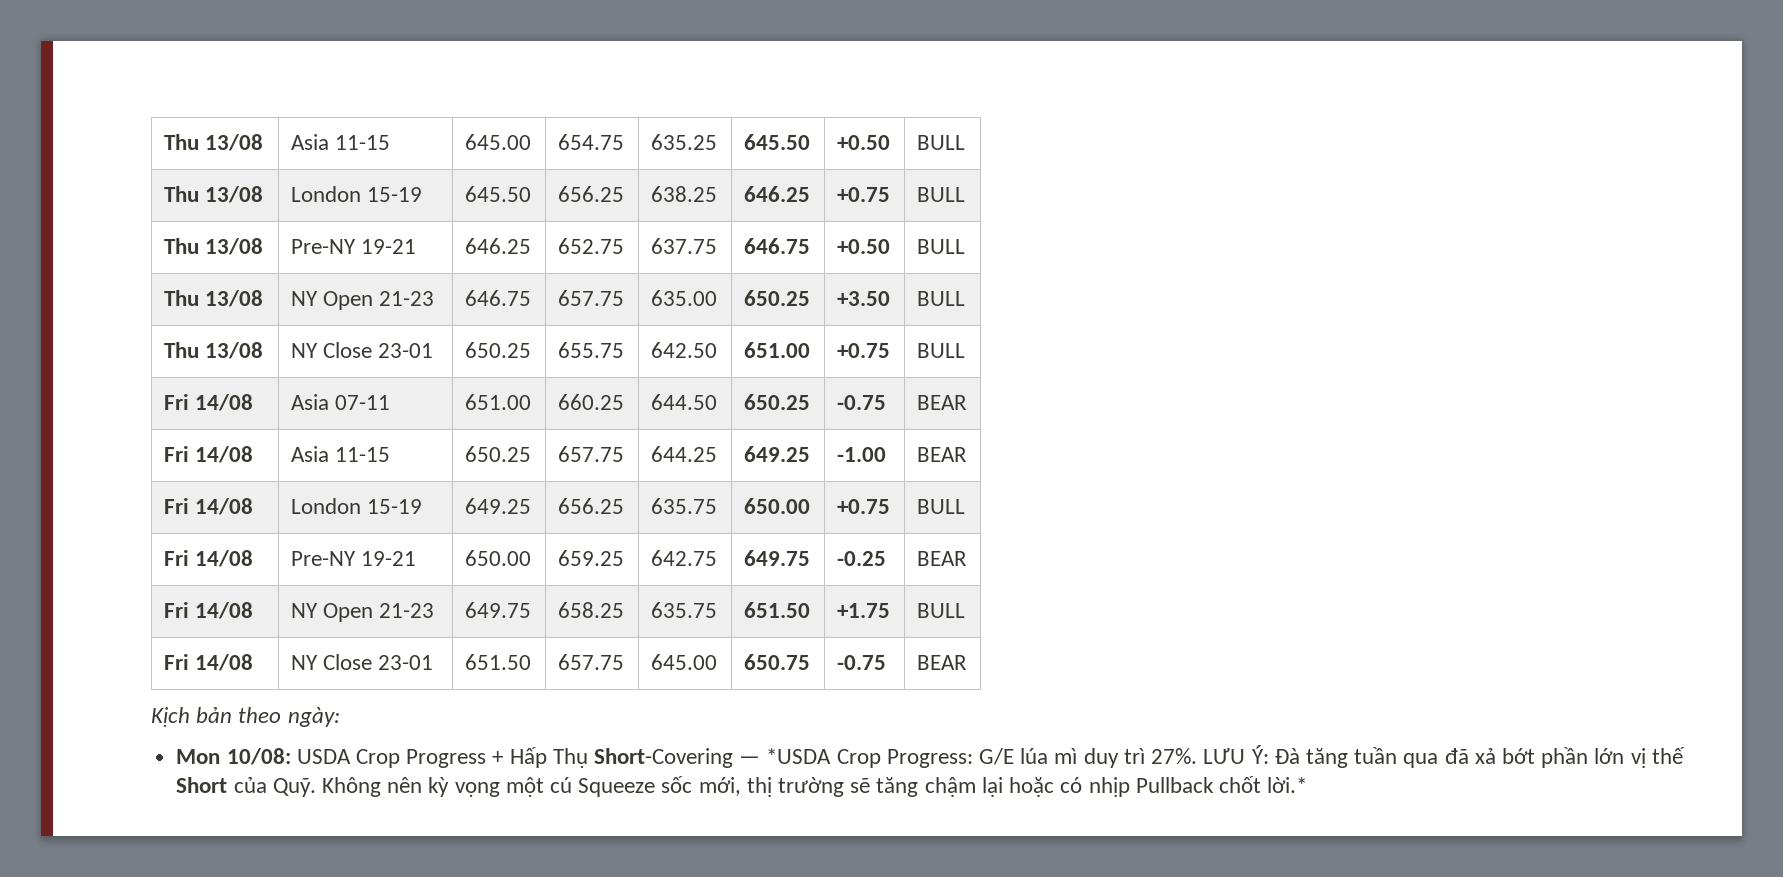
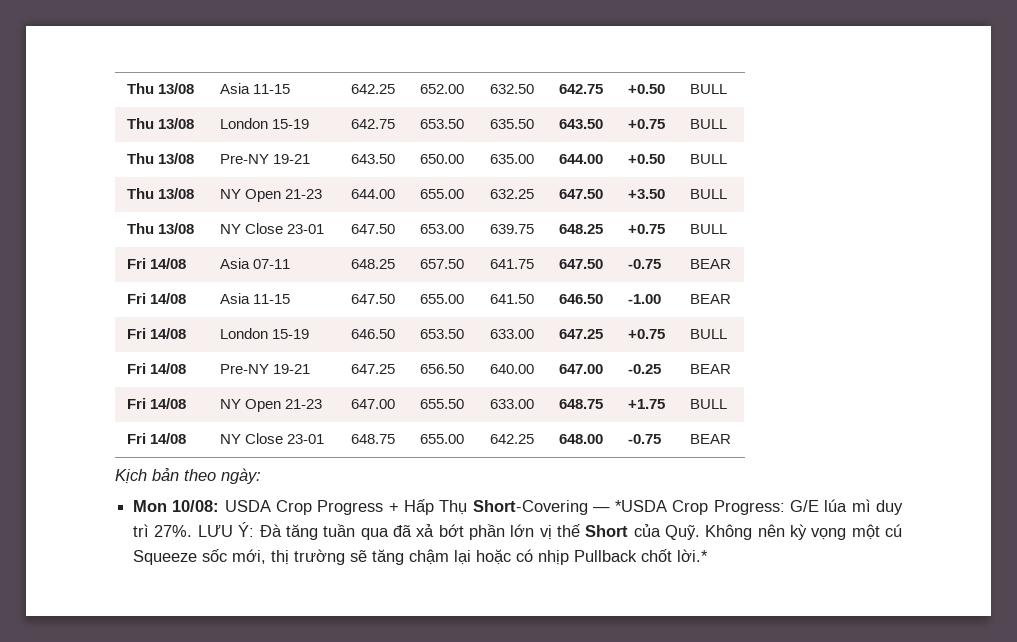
[464,134,531,150] [557,134,624,150] [650,134,717,150] [743,134,810,150] 645.00 | 654.75 | 635.25 | 645.50 -> [351,84,396,94] [420,84,465,94] [490,84,535,94] [559,84,604,94] 642.25 | 652.00 | 632.50 | 642.75
[464,186,531,202] [557,186,624,202] [650,186,717,202] [743,186,810,202] 645.50 | 656.25 | 638.25 | 646.25 -> [351,119,396,129] [420,119,465,129] [490,119,535,129] [559,119,604,129] 642.75 | 653.50 | 635.50 | 643.50
[464,238,531,254] [557,238,624,254] [650,238,717,254] [743,238,810,254] 646.25 | 652.75 | 637.75 | 646.75 -> [351,154,396,164] [420,154,465,164] [490,154,535,164] [559,154,604,164] 643.50 | 650.00 | 635.00 | 644.00
[464,290,531,306] [557,290,624,306] [650,290,717,306] [743,290,810,306] 646.75 | 657.75 | 635.00 | 650.25 -> [351,189,396,199] [420,189,465,199] [490,189,535,199] [559,189,604,199] 644.00 | 655.00 | 632.25 | 647.50
[464,342,531,358] [557,342,624,358] [650,342,717,358] [743,342,810,358] 650.25 | 655.75 | 642.50 | 651.00 -> [351,224,396,234] [420,224,465,234] [490,224,535,234] [559,224,604,234] 647.50 | 653.00 | 639.75 | 648.25
[464,394,531,410] [557,394,624,410] [650,394,717,410] [743,394,810,410] 651.00 | 660.25 | 644.50 | 650.25 -> [351,259,396,269] [420,259,465,269] [490,259,535,269] [559,259,604,269] 648.25 | 657.50 | 641.75 | 647.50
[464,446,531,462] [557,446,624,462] [650,446,717,462] [743,446,810,462] 650.25 | 657.75 | 644.25 | 649.25 -> [351,294,396,304] [420,294,465,304] [490,294,535,304] [559,294,604,304] 647.50 | 655.00 | 641.50 | 646.50
[464,498,531,514] [557,498,624,514] [650,498,717,514] [743,498,810,514] 649.25 | 656.25 | 635.75 | 650.00 -> [351,329,396,339] [420,329,465,339] [490,329,535,339] [559,329,604,339] 646.50 | 653.50 | 633.00 | 647.25
[464,550,531,566] [557,550,624,566] [650,550,717,566] [743,550,810,566] 650.00 | 659.25 | 642.75 | 649.75 -> [351,364,396,374] [420,364,465,374] [490,364,535,374] [559,364,604,374] 647.25 | 656.50 | 640.00 | 647.00
[464,602,531,618] [557,602,624,618] [650,602,717,618] [743,602,810,618] 649.75 | 658.25 | 635.75 | 651.50 -> [351,399,396,409] [420,399,465,409] [490,399,535,409] [559,399,604,409] 647.00 | 655.50 | 633.00 | 648.75
[464,654,531,670] [557,654,624,670] [650,654,717,670] [743,654,810,670] 651.50 | 657.75 | 645.00 | 650.75 -> [351,434,396,444] [420,434,465,444] [490,434,535,444] [559,434,604,444] 648.75 | 655.00 | 642.25 | 648.00

